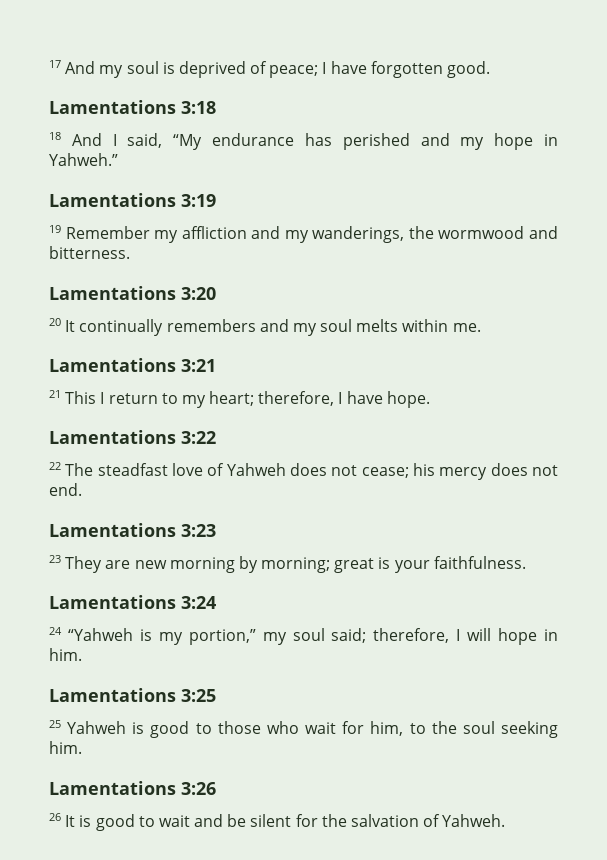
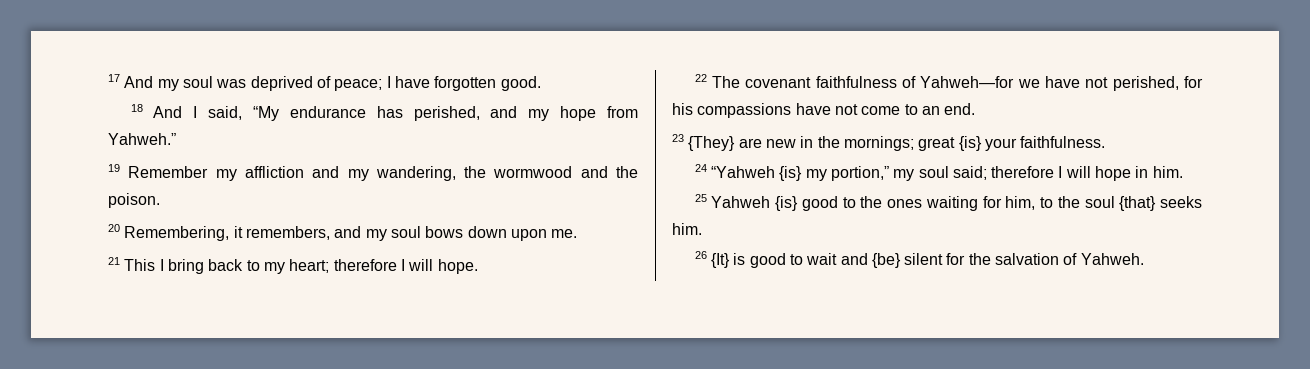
[162,62,175,74] is -> [216,79,247,88] was
[49,100,216,114] // Lamentations 3:18 -> (541, 83) none
[342,133,410,150] perished -> [413,106,480,121] perished,
[544,134,558,146] in -> [607,106,638,118] from
[49,193,216,207] // Lamentations 3:19 -> (176, 139) none
[312,226,405,243] wanderings, -> [375,166,456,181] wandering,
[49,246,130,259] [49,286,216,300] [49,318,449,336] bitterness. // Lamentations 3:20 // 20 It continually remembers and my soul melts within -> [616,166,638,178] [108,193,160,208] [108,224,547,241] the poison. // 20 Remembering, it remembers, and my soul bows down upon
[49,358,216,372] // Lamentations 3:21 -> (578, 233) none
[108,393,158,404] return -> [167,259,244,274] bring back
[258,391,383,406] therefore, I have -> [333,259,434,271] therefore I will
[49,430,216,444] // Lamentations 3:22 -> (478, 266) none
[97,463,558,480] steadfast love of Yahweh does not cease; his mercy does not -> [745,76,1203,91] [672,103,940,118] covenant faithfulness of Yahweh—for we have not perished, for his compassions have not come to an
[49,523,216,537] // Lamentations 3:23 -> (976, 109) none
[65,556,103,573] They -> [688,136,736,151] {They}
[169,556,391,573] morning by morning; great is -> [800,136,982,151] in the mornings; great {is}
[49,595,216,609] // Lamentations 3:24 -> (1106, 142) none
[139,629,152,641] is -> [779,166,803,181] {is}
[373,628,450,643] therefore, -> [991,166,1055,178] therefore
[49,688,216,702] // Lamentations 3:25 -> (1183, 172) none
[132,721,337,738] is good to those who wait -> [775,196,978,211] {is} good to the ones waiting
[500,721,558,738] [49,741,82,754] [49,781,216,795] seeking him. // Lamentations 3:26 -> [1119,196,1202,211] [672,223,702,235] {that} seeks him.
[65,815,76,827] It -> [710,253,730,268] {It}
[227,814,247,827] be -> [871,253,901,268] {be}

